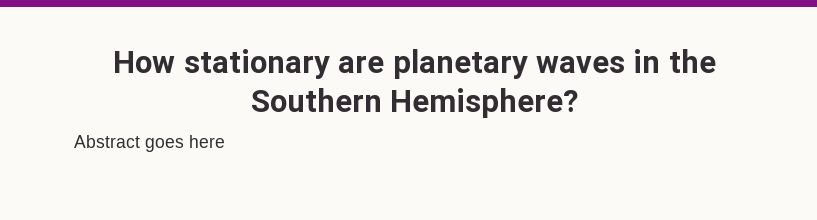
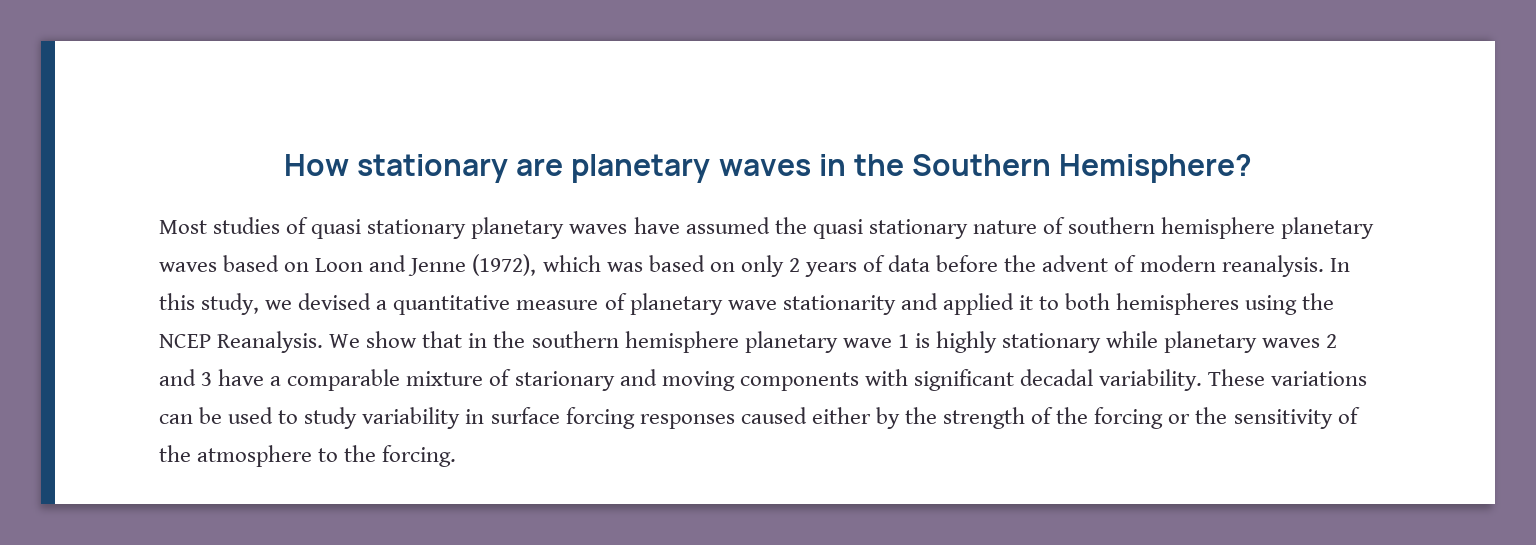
[74,135,225,152] Abstract goes here -> [159,217,1375,239] [159,254,1350,277] [159,293,1335,315] [159,331,1338,353] [159,369,1368,391] [159,407,1360,429] [159,445,457,467] Most studies of quasi stationary planetary waves have assumed the quasi stationary nature of southern hemisphere planetary waves based on Loon and Jenne (1972), which was based on only 2 years of data before the advent of modern reanalysis. In this study, we devised a quantitative measure of planetary wave stationarity and applied it to both hemispheres using the NCEP Reanalysis. We show that in the southern hemisphere planetary wave 1 is highly stationary while planetary waves 2 and 3 have a comparable mixture of starionary and moving components with significant decadal variability. These variations can be used to study variability in surface forcing responses caused either by the strength of the forcing or the sensitivity of the atmosphere to the forcing.

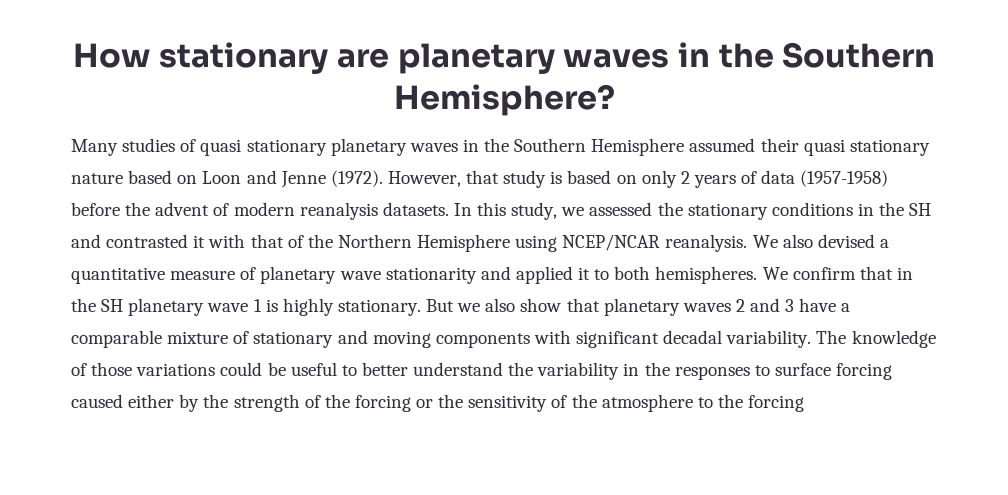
[159,220,207,234] Most -> [71,139,118,156] Many
[633,217,1375,239] [159,262,217,272] have assumed the quasi stationary nature of southern hemisphere planetary waves -> [462,138,930,156] [71,173,123,184] in the Southern Hemisphere assumed their quasi stationary nature
[472,254,643,276] (1972), which was -> [330,170,563,188] (1972). However, that study is
(931, 263) none -> [800,170,889,187] (1957-1958)
[1221,255,1324,277] reanalysis. -> [299,202,449,220] reanalysis datasets.
(293, 305) none -> [589,202,932,220] [71,234,813,252] assessed the stationary conditions in the SH and contrasted it with that of the Northern Hemisphere using NCEP/NCAR reanalysis. We also
[1116,293,1335,315] [159,331,418,353] hemispheres using the NCEP Reanalysis. We show -> [655,266,856,284] hemispheres. We confirm
[531,331,739,353] southern hemisphere -> [101,299,124,312] SH
[1002,331,1159,353] stationary while -> [337,298,600,316] stationary. But we also show that
[514,371,615,391] starionary -> [253,331,334,348] stationary
[1208,369,1368,386] [159,407,485,429] These variations can be used to study variability in -> [816,330,936,348] [71,362,770,380] The knowledge of those variations could be useful to better understand the variability in the responses to
[639,414,735,429] responses -> (893, 371) none
[382,445,457,467] forcing. -> [748,395,805,412] forcing

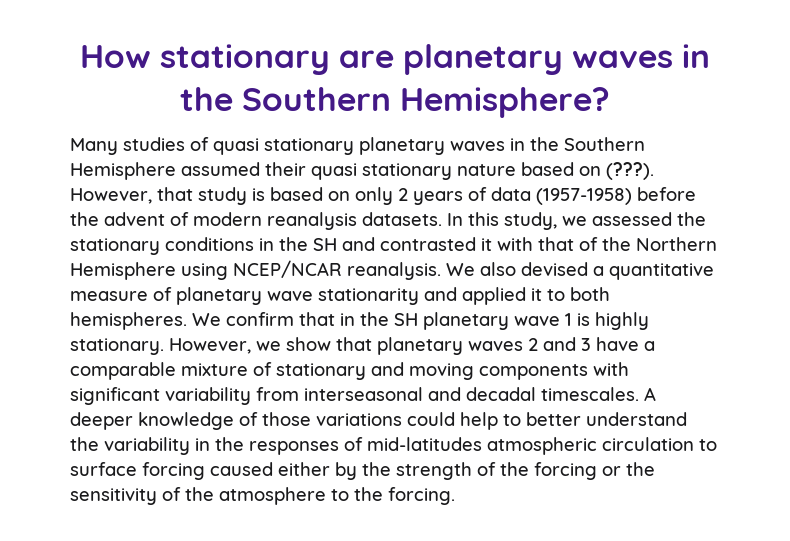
[202,170,383,188] Loon and Jenne (1972). -> [606,162,654,180] (???).
[426,298,516,312] But we also -> [169,338,281,354] However, we
[663,330,847,348] decadal variability. The -> [165,387,656,405] [70,412,133,430] variability from interseasonal and decadal timescales. A deeper
[267,362,337,376] be useful -> [460,412,498,430] help
(750, 373) none -> [344,437,694,455] of mid-latitudes atmospheric circulation
[748,395,805,412] forcing -> [388,487,455,505] forcing.

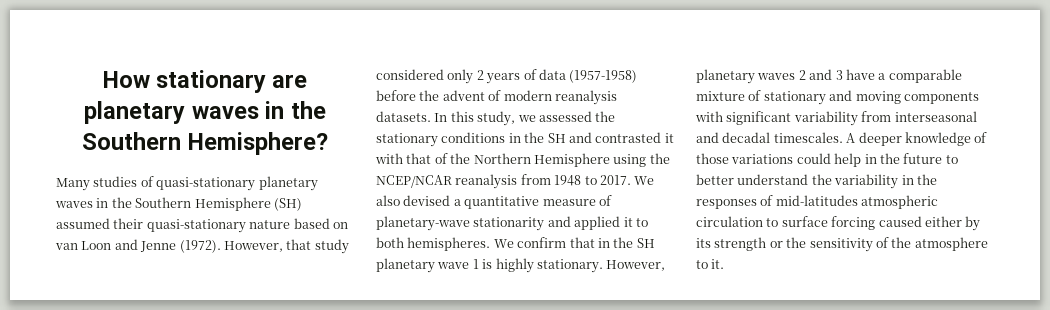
[213,138,354,155] quasi stationary -> [156,177,256,191] quasi-stationary
(176, 171) none -> [273,198,302,211] (SH)
[311,163,452,180] quasi stationary -> [146,219,246,233] quasi-stationary
[606,162,654,180] [70,187,350,205] (???). However, that study is based on -> [55,239,349,254] [376,69,444,80] van Loon and Jenne (1972). However, that study considered
[233,260,441,280] NCEP/NCAR reanalysis. -> [649,153,670,164] [376,174,631,189] the NCEP/NCAR reanalysis from 1948 to 2017.
[176,287,313,305] planetary wave -> [376,216,470,231] planetary-wave
[256,337,372,351] we show that -> (666, 265) none
(498, 421) none -> [864,153,943,164] in the future
[362,462,597,480] the strength of the forcing -> [696,237,767,251] its strength
[354,487,455,505] the forcing. -> [711,259,725,269] it.

